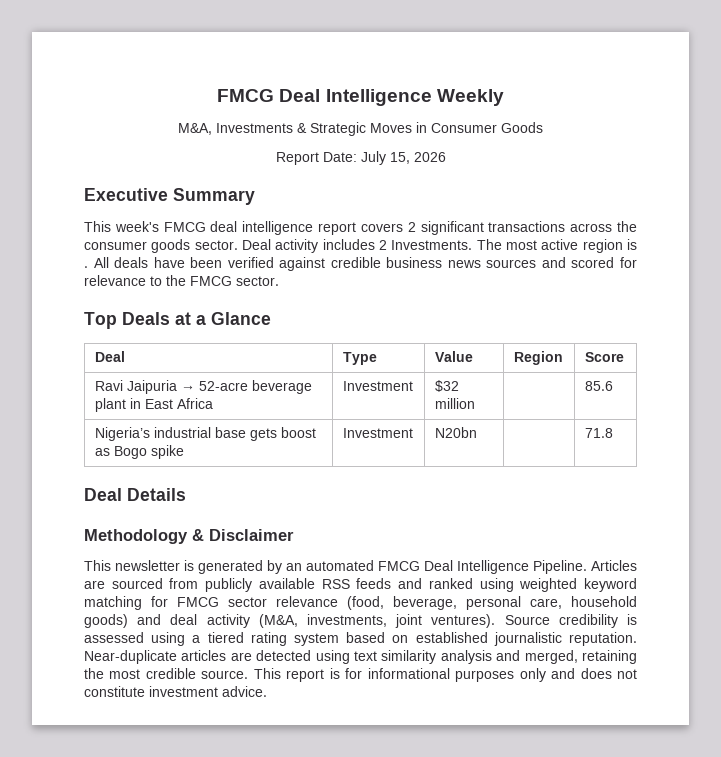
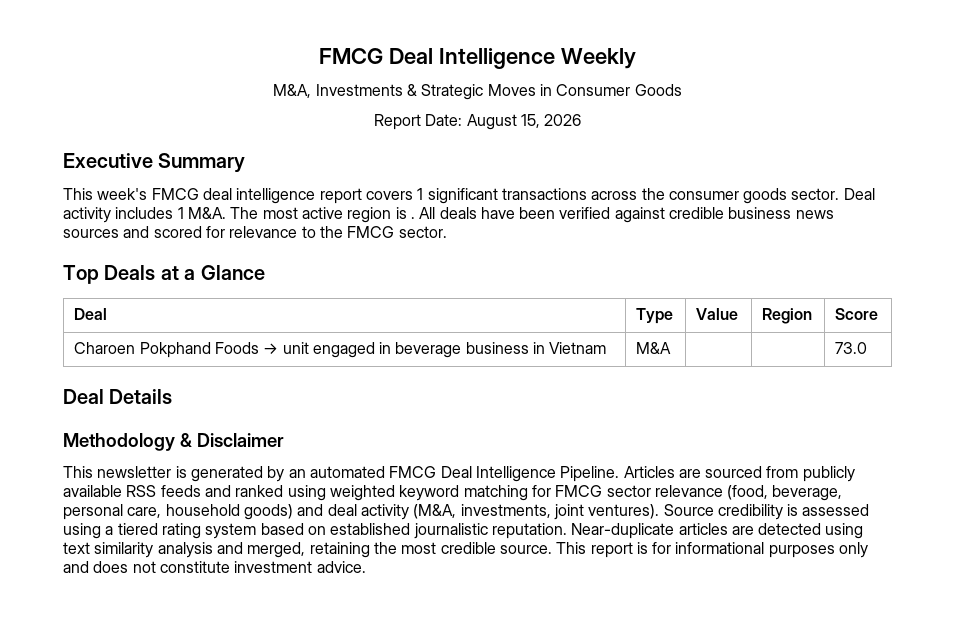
[360,151,386,165] July -> [466,114,517,130] August
[407,222,416,232] 2 -> [417,188,424,200] 1
[379,240,473,250] 2 Investments. -> [177,207,226,219] 1 M&A.
[94,380,312,394] [94,398,213,412] [342,381,413,391] [434,380,459,392] [434,398,475,409] [584,381,613,391] [94,427,316,441] [94,445,184,459] [342,428,413,438] [434,427,477,438] [584,428,613,438] Ravi Jaipuria → 52-acre beverage plant in East Africa | Investment | $32 million | | 85.6 // Nigeria’s industrial base gets boost as Bogo spike | Investment | N20bn | | 71.8 -> [74,342,607,358] [636,342,672,354] [835,342,868,354] Charoen Pokphand Foods → unit engaged in beverage business in Vietnam | M&A | | | 73.0

